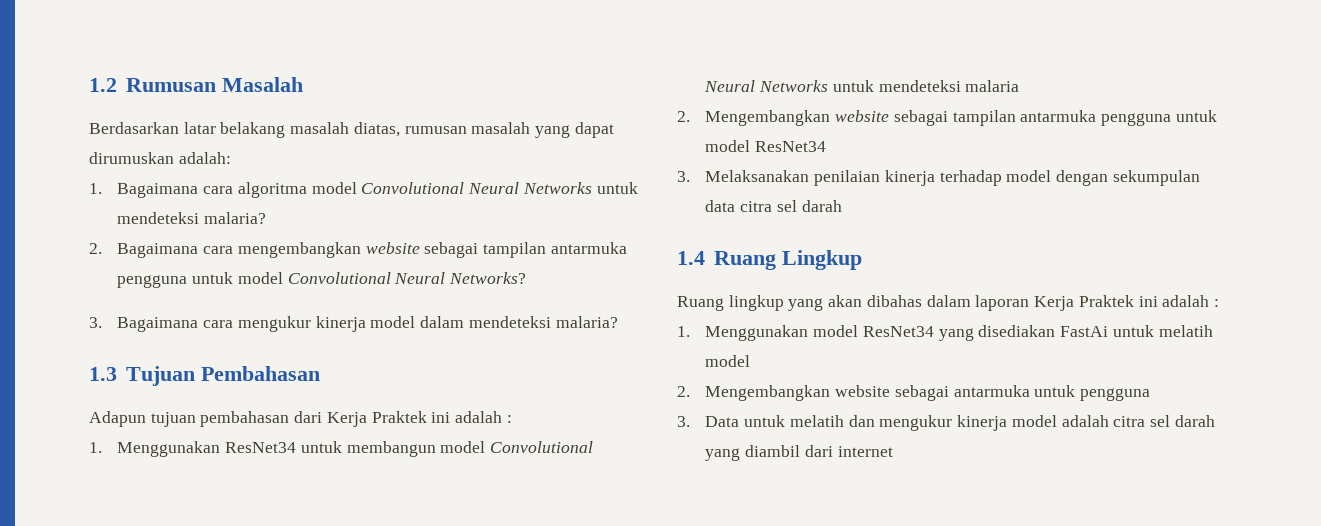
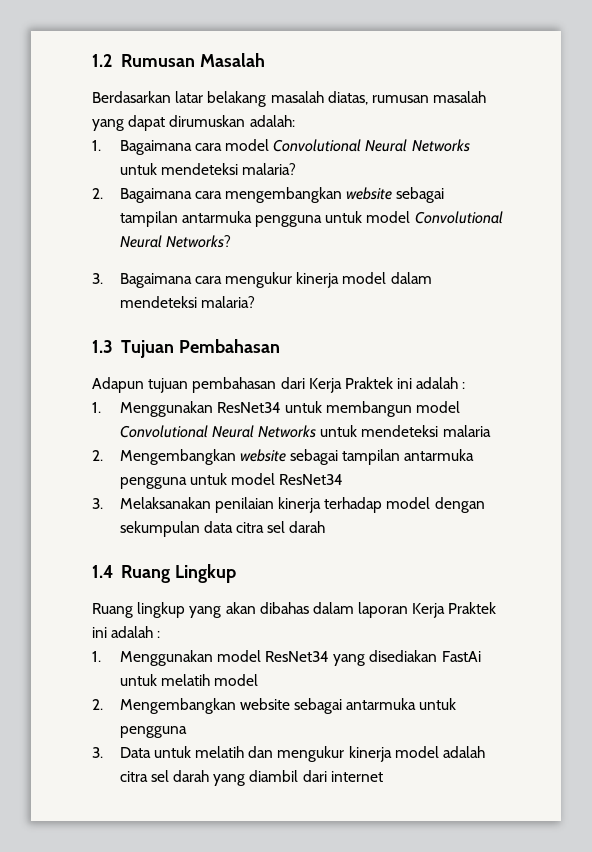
[237,182,307,198] algoritma -> (222, 147) none

